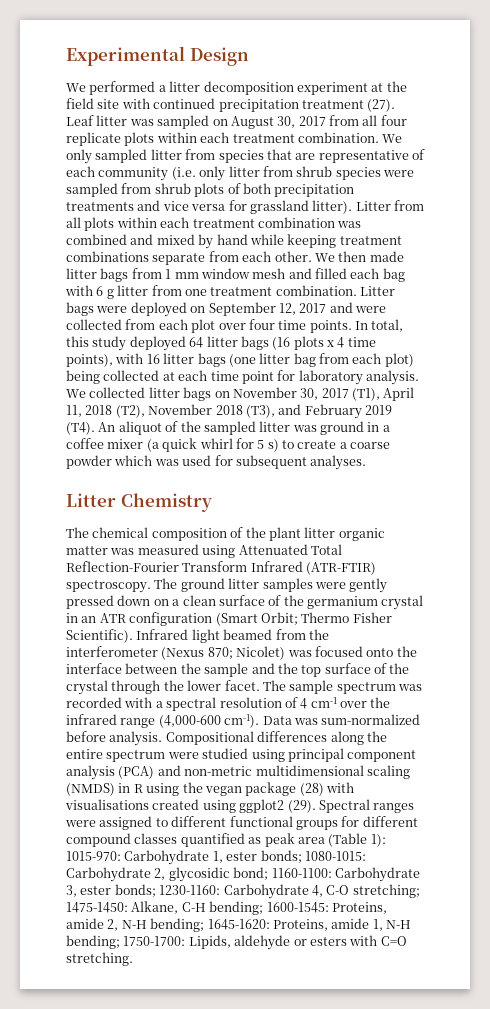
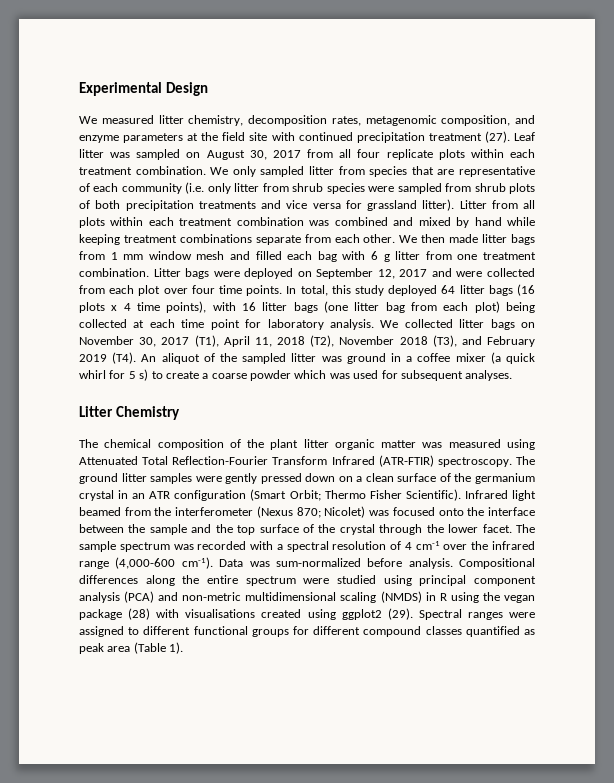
[89,81,368,95] performed a litter decomposition experiment -> [101,115,535,126] [79,133,184,143] measured litter chemistry, decomposition rates, metagenomic composition, and enzyme parameters
[370,834,386,847] [66,850,366,865] [66,867,420,882] [66,884,420,899] [66,901,387,915] [66,918,411,932] [66,935,407,950] [66,952,133,966] 1): 1015-970: Carbohydrate 1, ester bonds; 1080-1015: Carbohydrate 2, glycosidic bond; 1160-1100: Carbohydrate 3, ester bonds; 1230-1160: Carbohydrate 4, C-O stretching; 1475-1450: Alkane, C-H bending; 1600-1545: Proteins, amide 2, N-H bending; 1645-1620: Proteins, amide 1, N-H bending; 1750-1700: Lipids, aldehyde or esters with C=O stretching. -> [169,642,184,654] 1).

